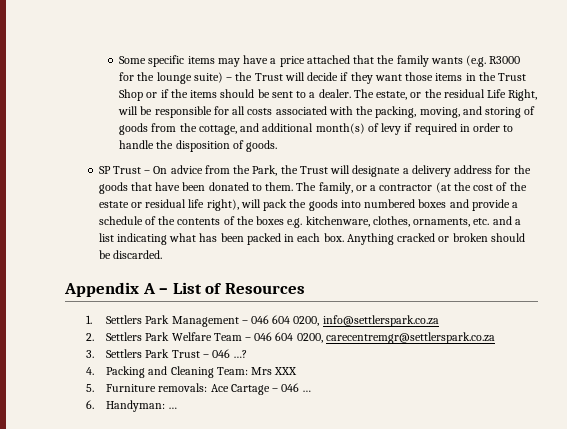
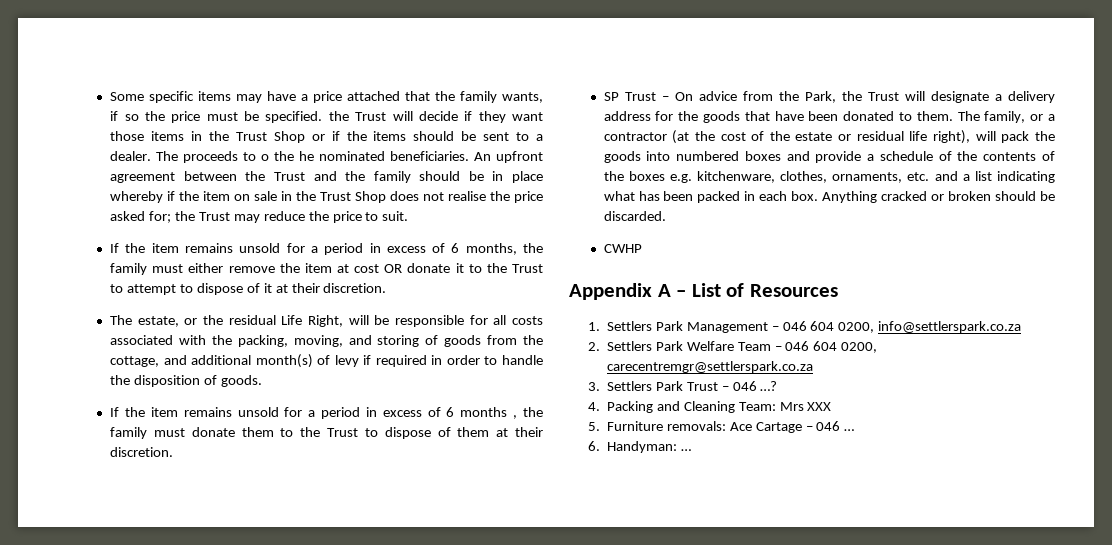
[430,55,521,67] [119,72,233,84] wants (e.g. R3000 for the lounge suite) – -> [501,92,543,103] [110,111,323,123] wants, if so the price must be specified.
(374, 93) none -> [183,151,543,163] [110,171,544,183] [110,191,543,203] [110,211,409,223] [110,243,543,255] [110,263,544,275] [110,283,387,295] [110,315,133,325] proceeds to o the he nominated beneficiaries. An upfront agreement between the Trust and the family should be in place whereby if the item on sale in the Trust Shop does not realise the price asked for; the Trust may reduce the price to suit. // If the item remains unsold for a period in excess of 6 months, the family must either remove the item at cost OR donate it to the Trust to attempt to dispose of it at their discretion. // The
(278, 146) none -> [110,407,543,419] [110,427,543,439] [110,447,174,457] // If the item remains unsold for a period in excess of 6 months , the family must donate them to the Trust to dispose of them at their discretion.
(162, 254) none -> [603,244,642,253] // CWHP

